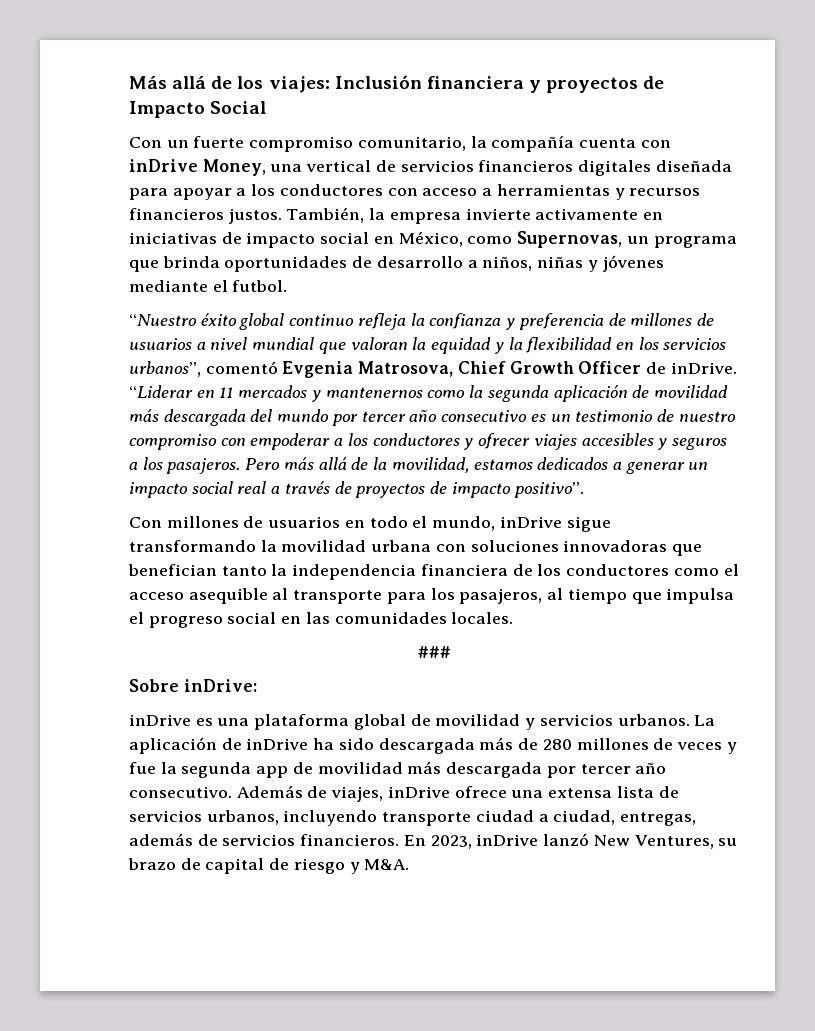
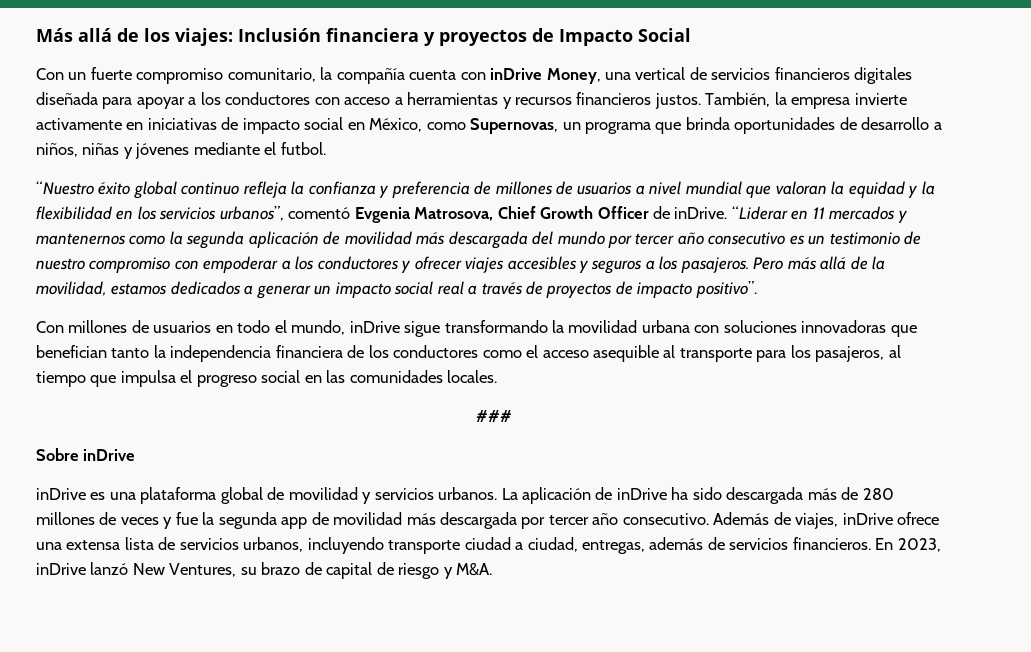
[183,679,257,692] inDrive: -> [83,449,136,461] inDrive

